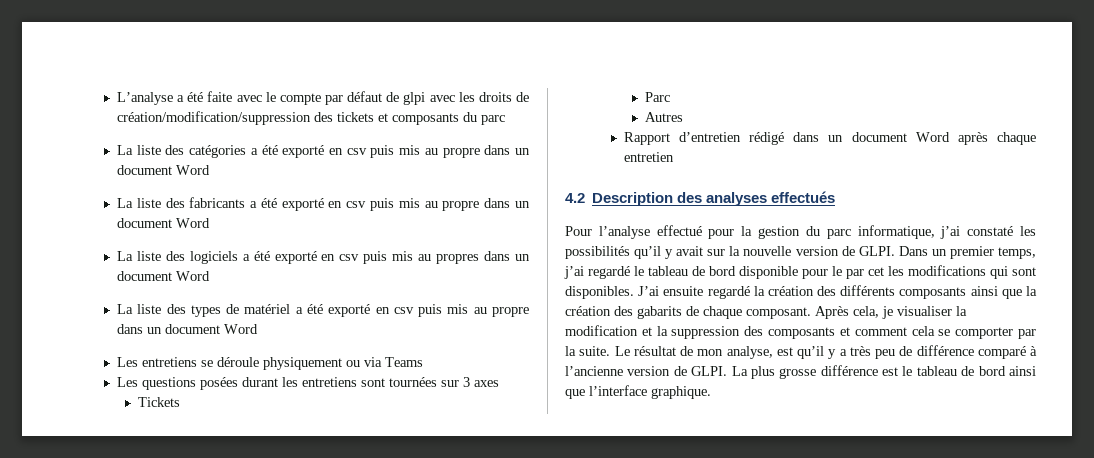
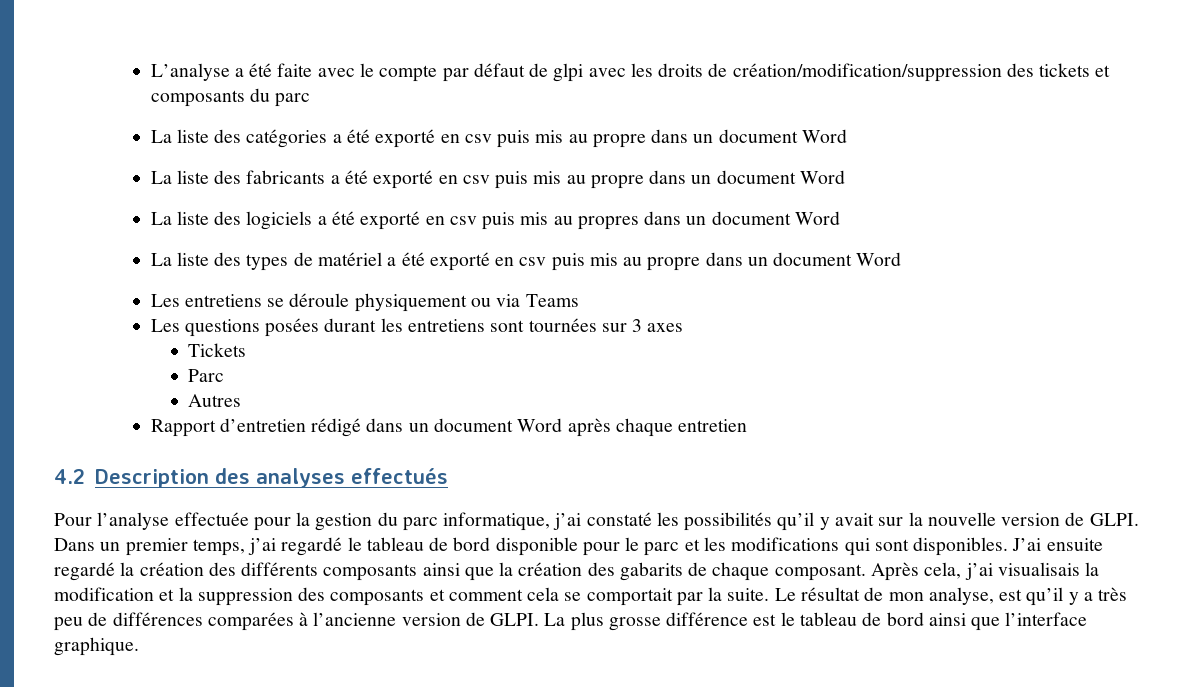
[656,225,702,236] effectué -> [174,512,249,526] effectuée
[846,267,884,279] par cet -> [644,539,700,556] parc et
[882,306,952,319] je visualiser -> [964,562,1080,580] j’ai visualisais
[955,327,1014,339] comporter -> [586,588,673,606] comportait
[916,345,1026,359] différence comparé -> [112,612,294,631] différences comparées

